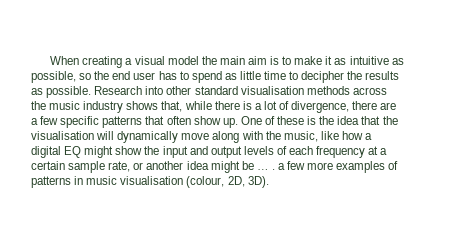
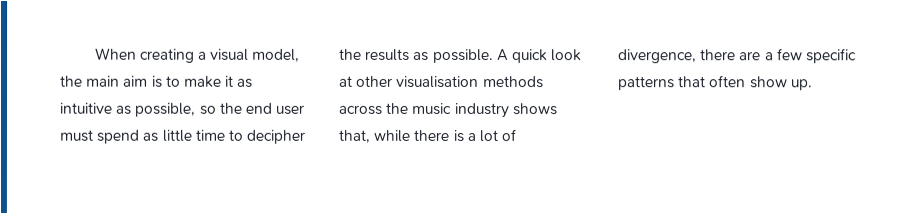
[167,56,199,65] model -> [252,48,301,62] model,
[158,71,189,80] has to -> [59,129,93,142] must
[94,86,238,95] Research into other standard -> [496,49,583,64] [339,75,394,87] A quick look at other
[240,116,398,125] [31,131,373,143] [31,146,388,158] [31,161,399,173] [31,176,269,188] One of these is the idea that the visualisation will dynamically move along with the music, like how a digital EQ might show the input and output levels of each frequency at a certain sample rate, or another idea might be … . a few more examples of patterns in music visualisation (colour, 2D, 3D). -> (813, 85) none

